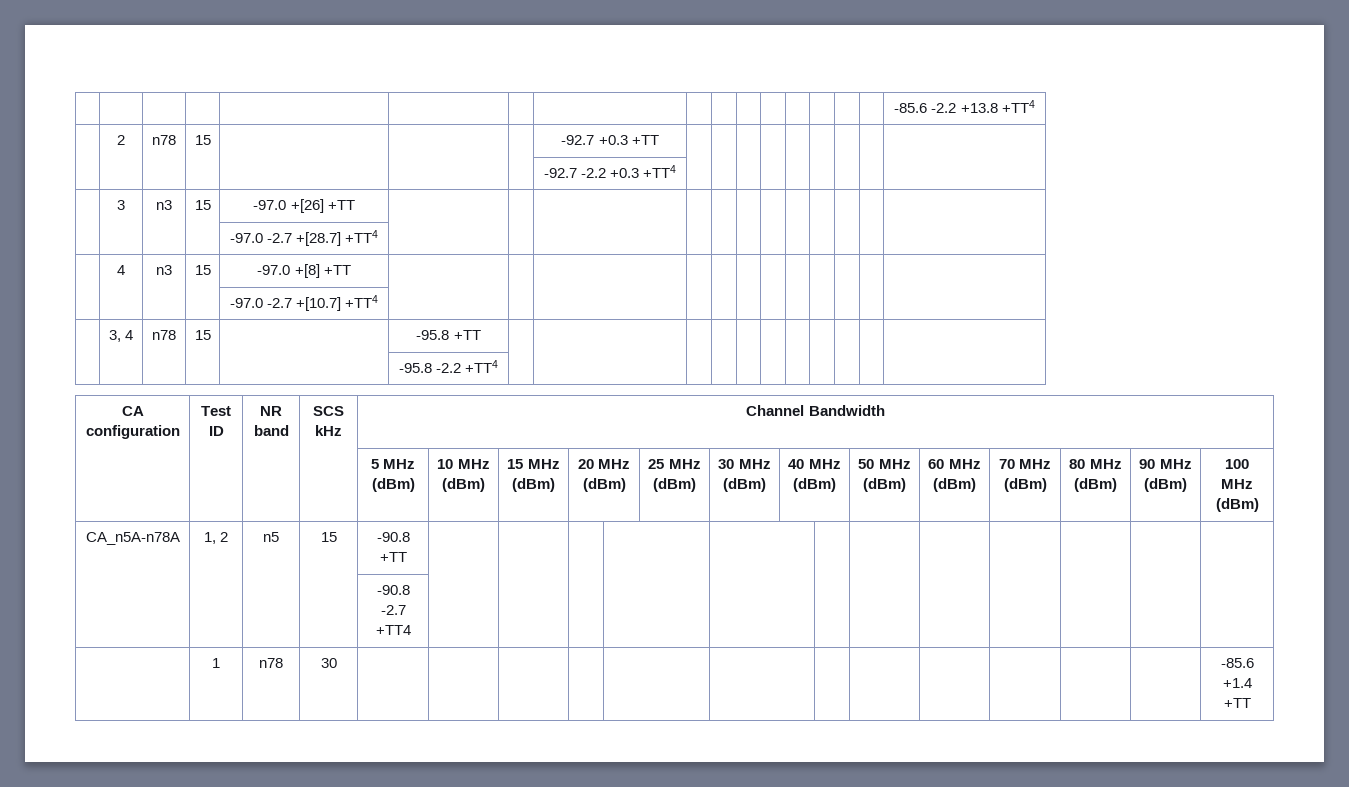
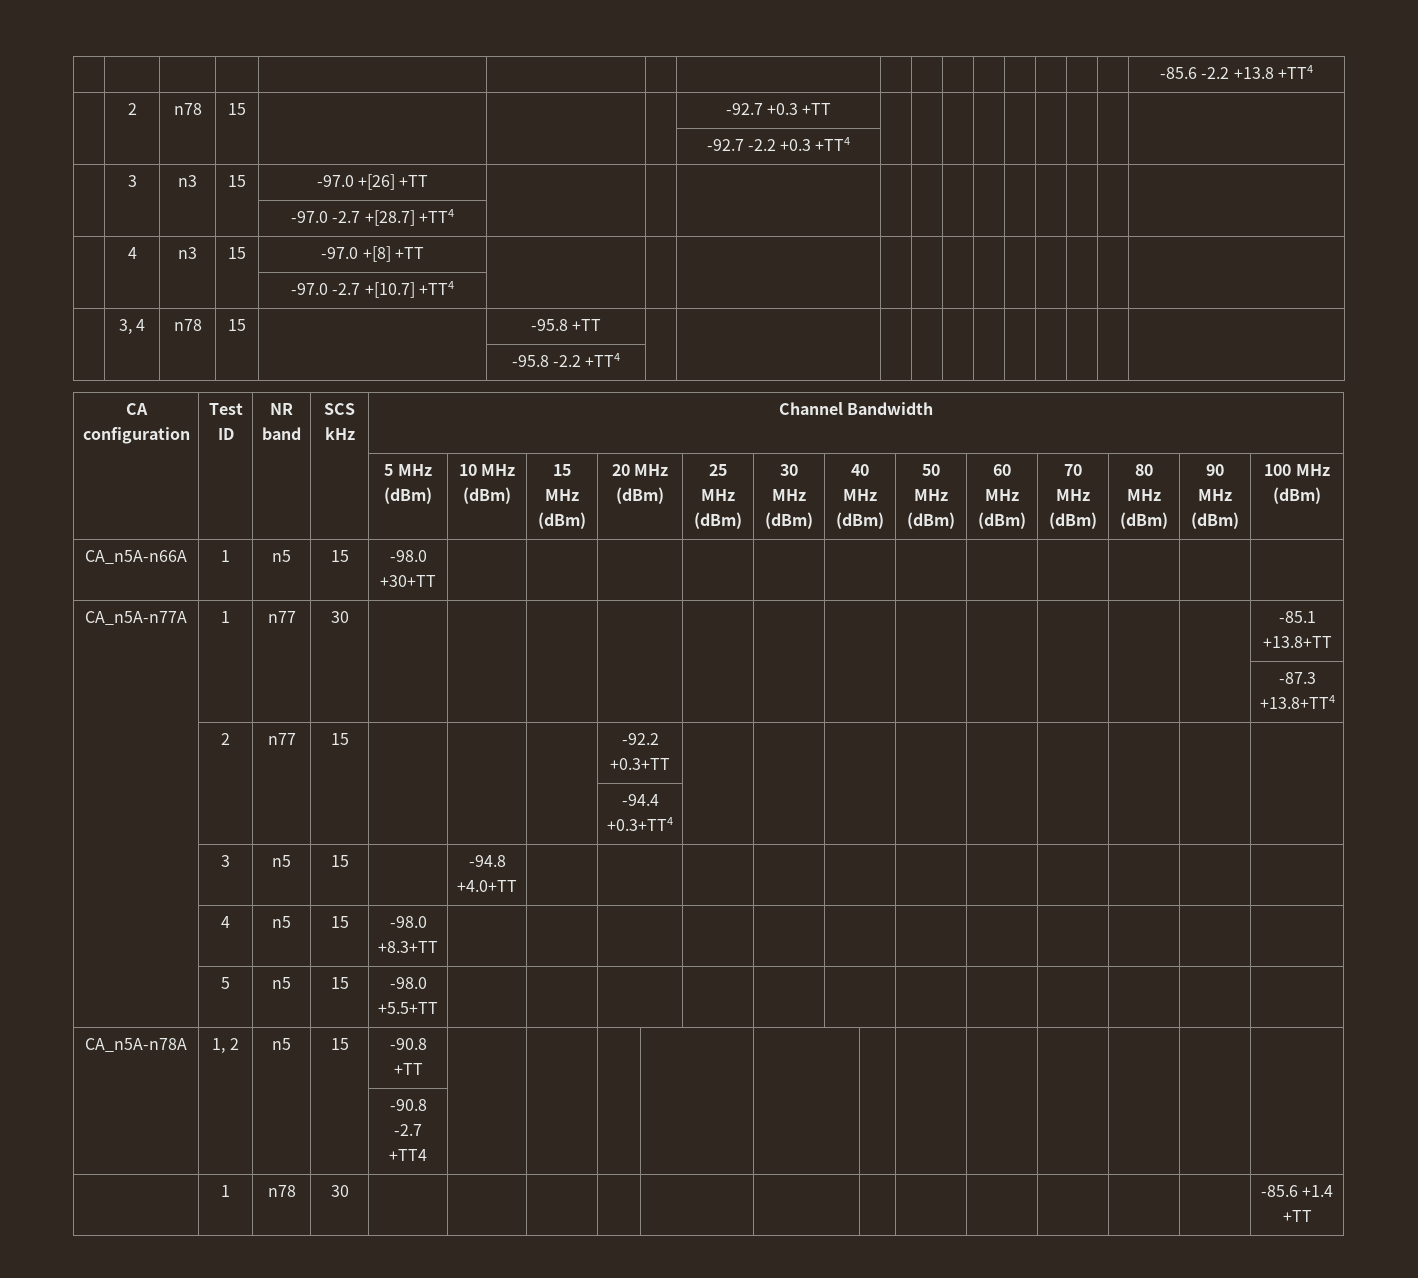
(1259, 505) none -> [85,550,187,564] [221,550,230,562] [272,550,291,562] [330,550,349,562] [389,550,427,562] [380,575,436,587] [85,611,187,625] [221,611,230,623] [267,611,296,623] [330,611,349,623] [1278,611,1316,623] [1262,636,1332,648] [1278,672,1316,684] [1259,695,1335,709] [221,733,230,745] [267,733,296,745] [330,733,349,745] [621,733,659,745] [610,758,670,770] [621,794,659,806] [607,817,673,831] [221,855,230,867] [272,855,291,867] [330,855,349,867] [468,855,506,867] [457,880,517,892] [221,916,230,928] [272,916,291,928] [330,916,349,928] [389,916,427,928] [378,941,438,953] [221,977,230,989] [272,977,291,989] [330,977,349,989] [389,977,427,989] [378,1002,438,1014] // CA_n5A-n66A | 1 | n5 | 15 | -98.0 +30+TT | | | | | | | | | | | | // CA_n5A-n77A | 1 | n77 | 30 | | | | | | | | | | | | | -85.1 +13.8+TT // | | | | | | | | | | | | | | | | -87.3 +13.8+TT4 // | 2 | n77 | 15 | | | | -92.2 +0.3+TT | | | | | | | | | // | | | | | | | -94.4 +0.3+TT4 | | | | | | | | | // | 3 | n5 | 15 | | -94.8 +4.0+TT | | | | | | | | | | | // | 4 | n5 | 15 | -98.0 +8.3+TT | | | | | | | | | | | | // | 5 | n5 | 15 | -98.0 +5.5+TT | | | | | | | | | | | |

